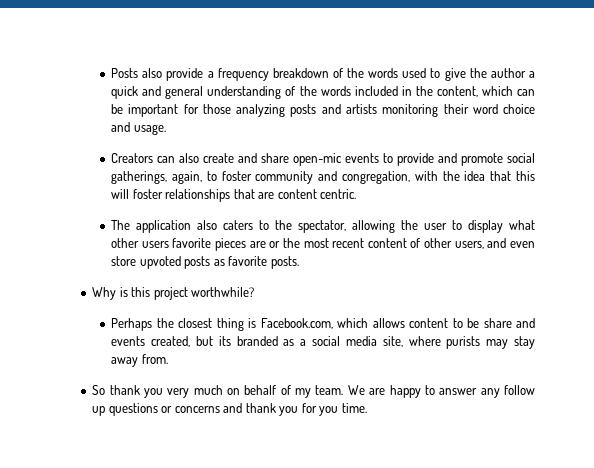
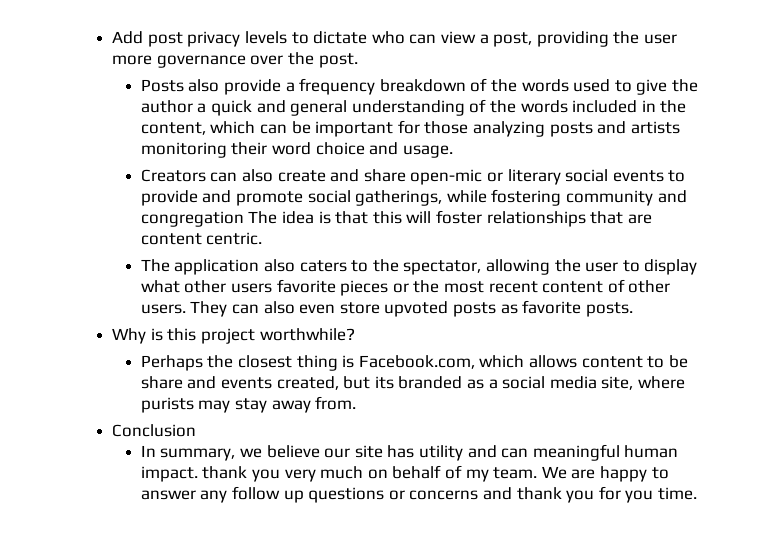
(111, 73) none -> [112,31,677,47] [112,52,358,68] Add post privacy levels to dictate who can view a post, providing the user more governance over the post. //
(343, 159) none -> [486,169,609,185] or literary social
[172,171,486,184] again, to foster community and congregation, with the idea -> [446,189,687,206] [140,211,331,227] while fostering community and congregation The idea is
[249,241,266,248] are -> (389, 288) none
[454,238,507,249] users, and -> [140,301,295,317] users. They can also
[92,385,106,395] So -> [112,424,197,437] [140,444,679,461] [140,466,198,482] Conclusion // In summary, we believe our site has utility and can meaningful human impact.

